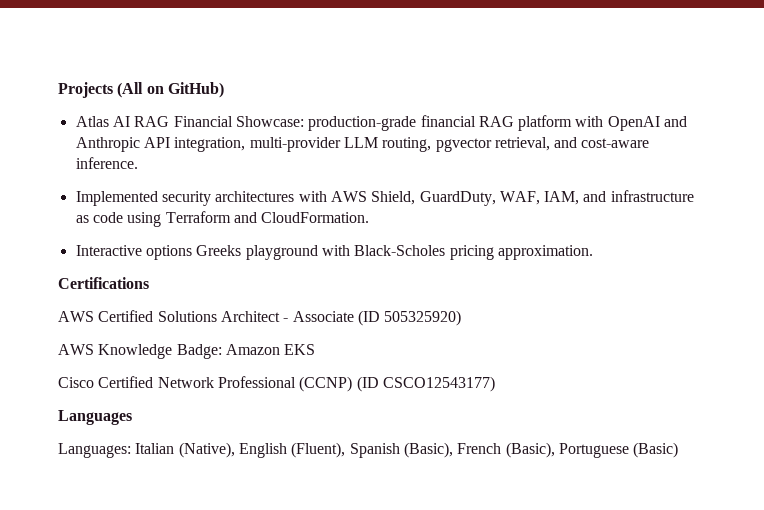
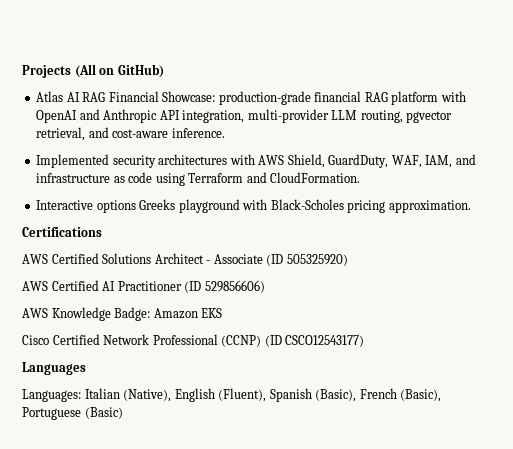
(462, 318) none -> [22,280,265,293] // AWS Certified AI Practitioner (ID 529856606)

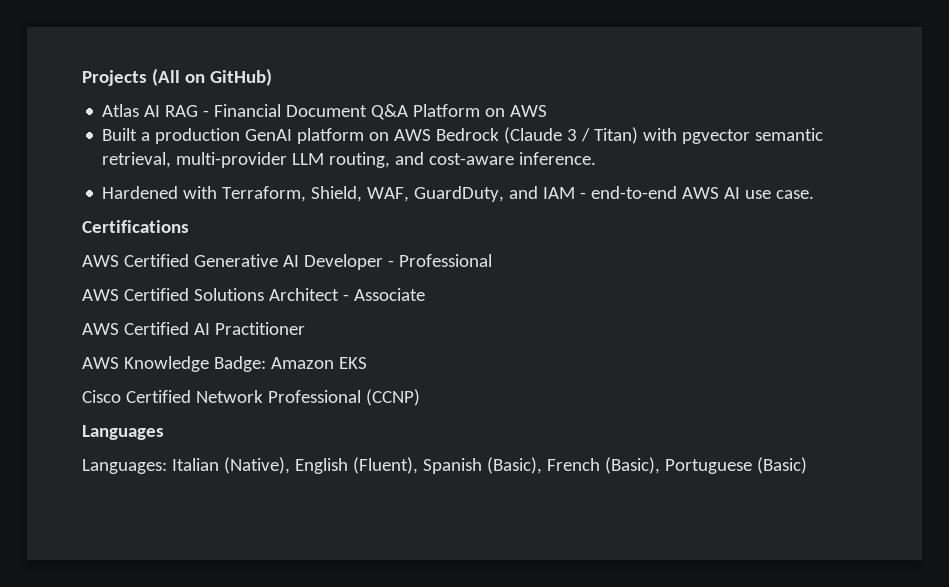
[108,91,466,105] [36,109,245,123] Financial Showcase: production-grade financial RAG platform with OpenAI and Anthropic API integration, -> [203,104,548,120] [102,127,824,144] [102,152,172,168] - Financial Document Q&A Platform on AWS // Built a production GenAI platform on AWS Bedrock (Claude 3 / Titan) with pgvector semantic retrieval,
[406,111,453,123] [36,127,86,141] pgvector retrieval, -> (391, 160) none
[36,154,476,168] [36,172,361,186] [36,199,471,213] [22,227,102,237] Implemented security architectures with AWS Shield, GuardDuty, WAF, IAM, and infrastructure as code using Terraform and CloudFormation. // Interactive options Greeks playground with Black-Scholes pricing approximation. // Certifications -> [102,186,815,202] [82,220,189,233] [82,254,492,270] Hardened with Terraform, Shield, WAF, GuardDuty, and IAM - end-to-end AWS AI use case. // Certifications // AWS Certified Generative AI Developer - Professional
[266,254,348,266] (ID 505325920) -> (425, 294) none
[184,280,265,293] (ID 529856606) -> (305, 328) none
[264,335,365,347] (ID CSCO12543177) -> (420, 397) none

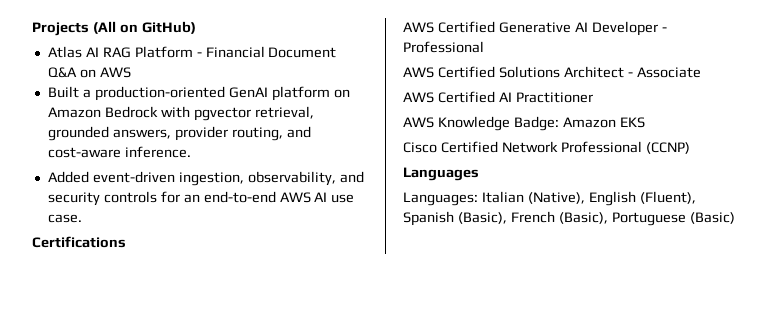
(199, 111) none -> [134,46,193,58] Platform
[413,104,481,117] Platform -> (77, 72) none
[155,128,241,144] production -> [94,86,225,101] production-oriented
[394,127,824,144] [102,152,597,168] [102,186,587,202] AWS Bedrock (Claude 3 / Titan) with pgvector semantic retrieval, multi-provider LLM routing, and cost-aware inference. // Hardened with Terraform, Shield, WAF, GuardDuty, and IAM - -> [47,106,314,121] [47,126,311,141] [47,146,191,158] [47,171,364,186] [47,191,200,206] Amazon Bedrock with pgvector retrieval, grounded answers, provider routing, and cost-aware inference. // Added event-driven ingestion, observability, and security controls for an

